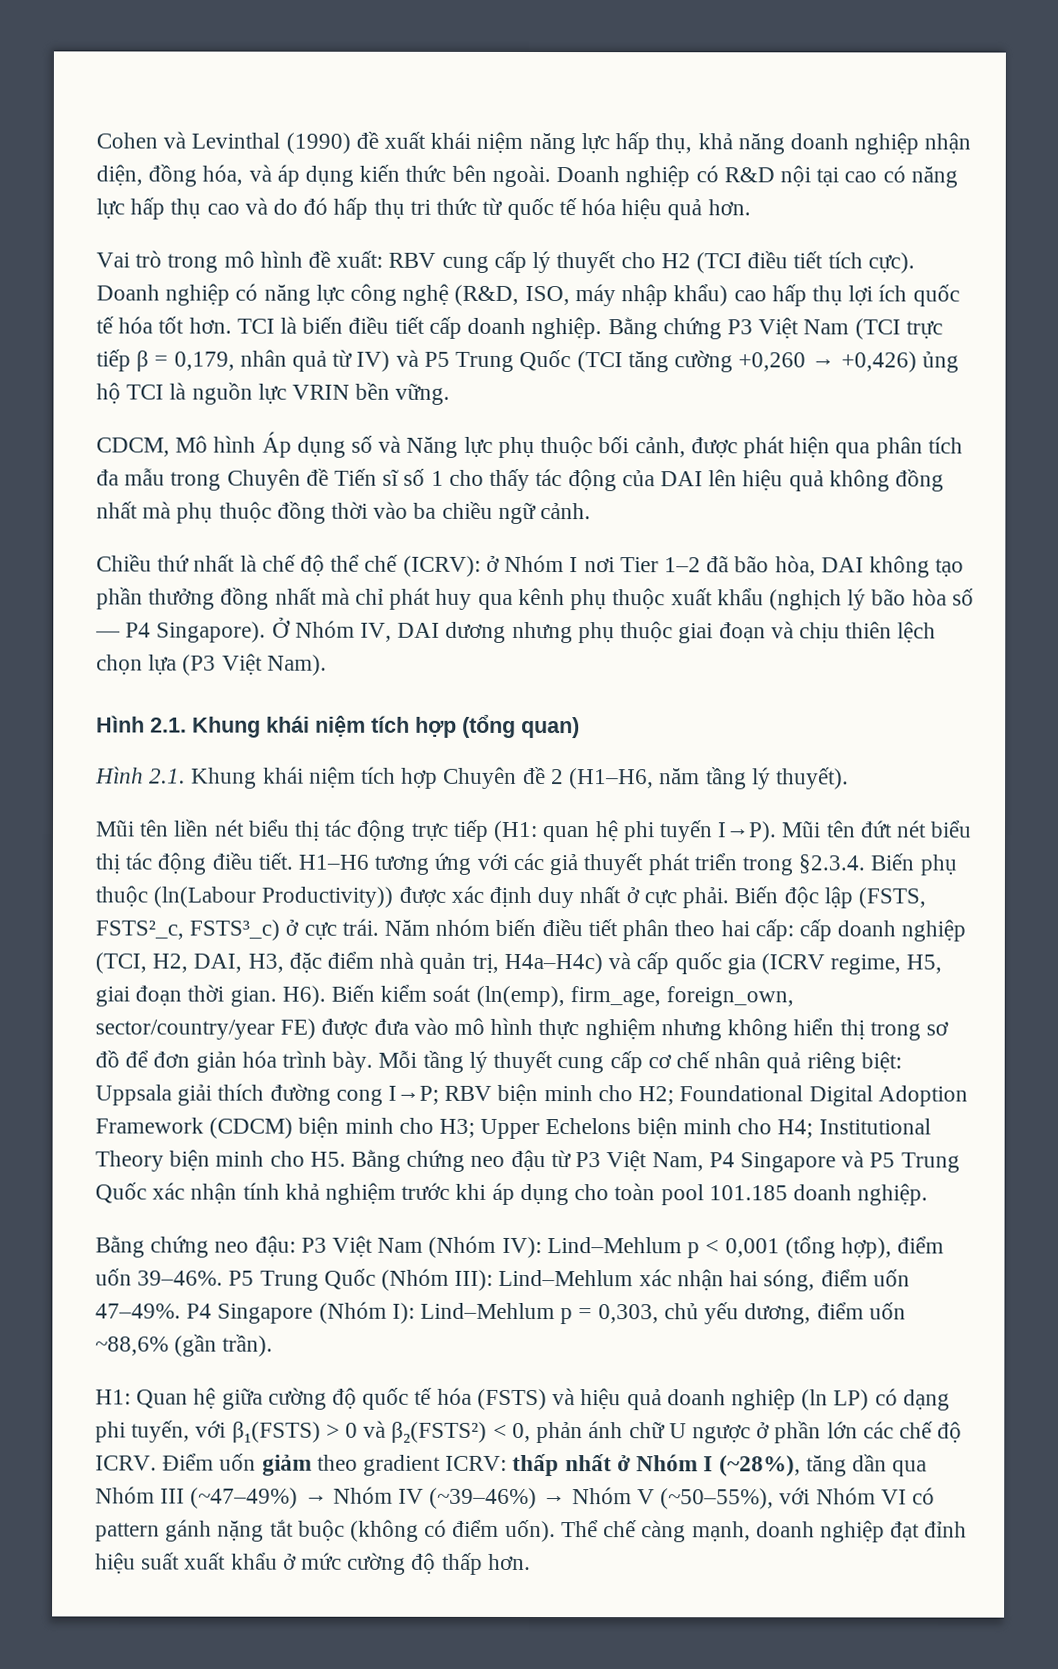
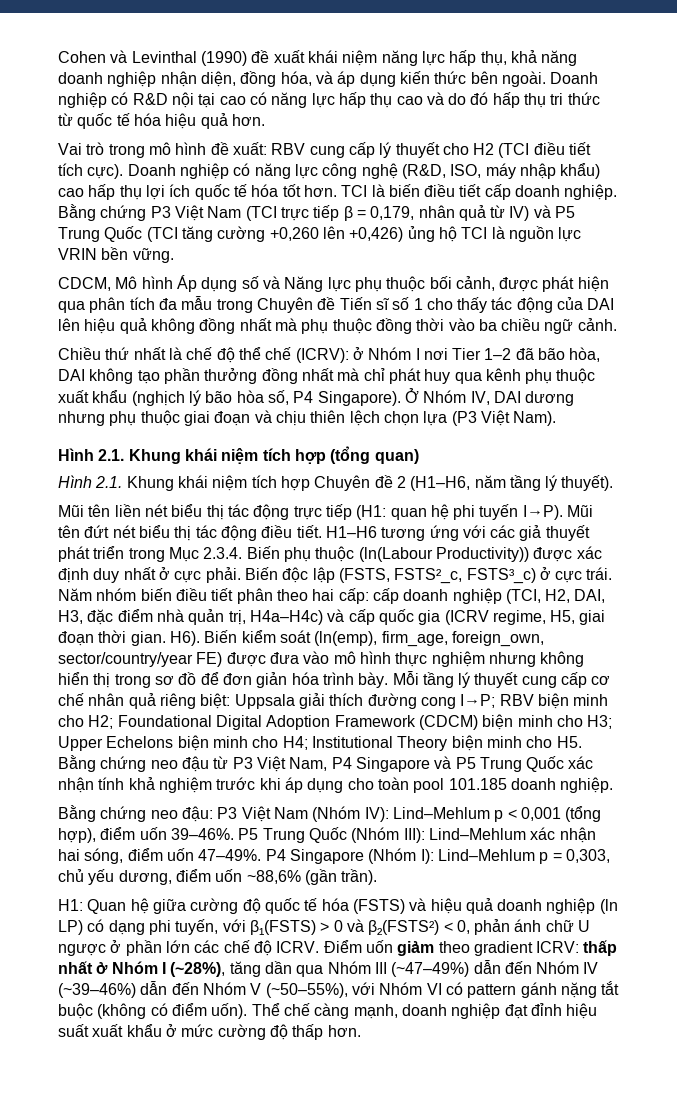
[811,358,836,368] → -> [322,226,345,239] lên
[951,588,974,606] [95,631,121,638] số — -> [267,390,289,405] số,
[798,854,866,874] §2.3.4. -> [168,547,243,562] Mục 2.3.4.
[303,1494,328,1504] → -> [473,960,532,974] dẫn đến
[542,1495,567,1505] → -> [140,981,199,995] dẫn đến

